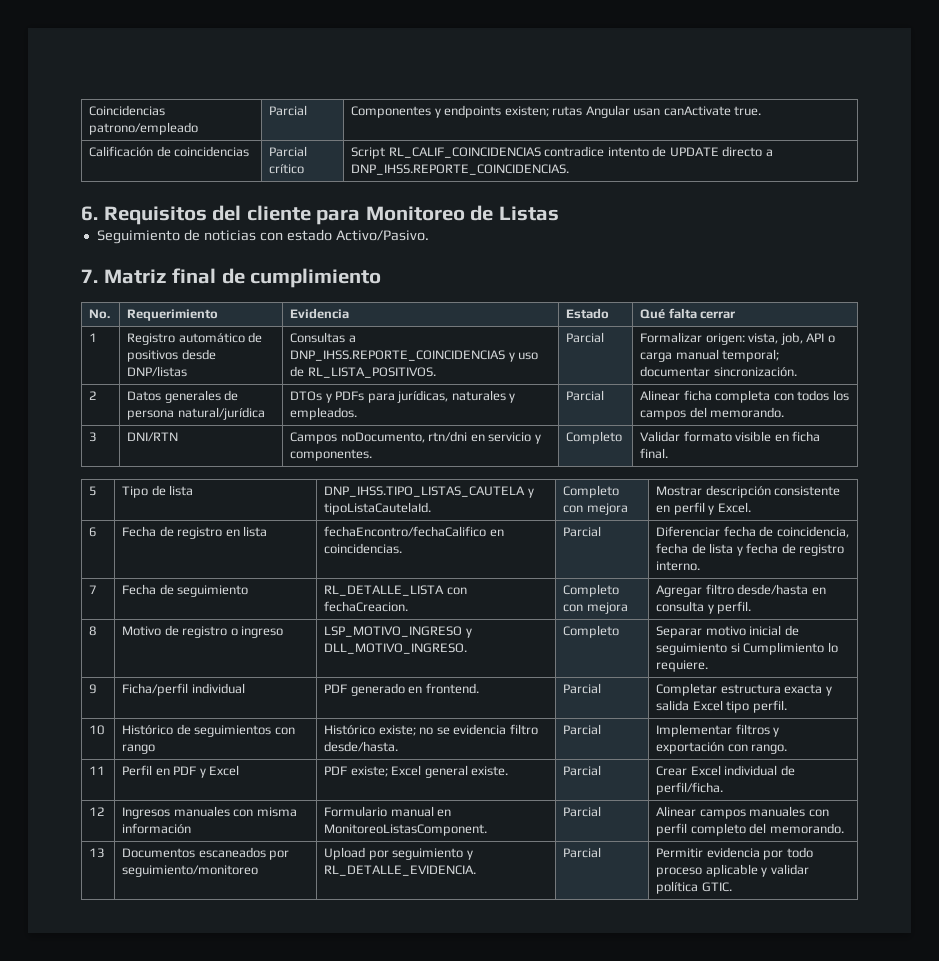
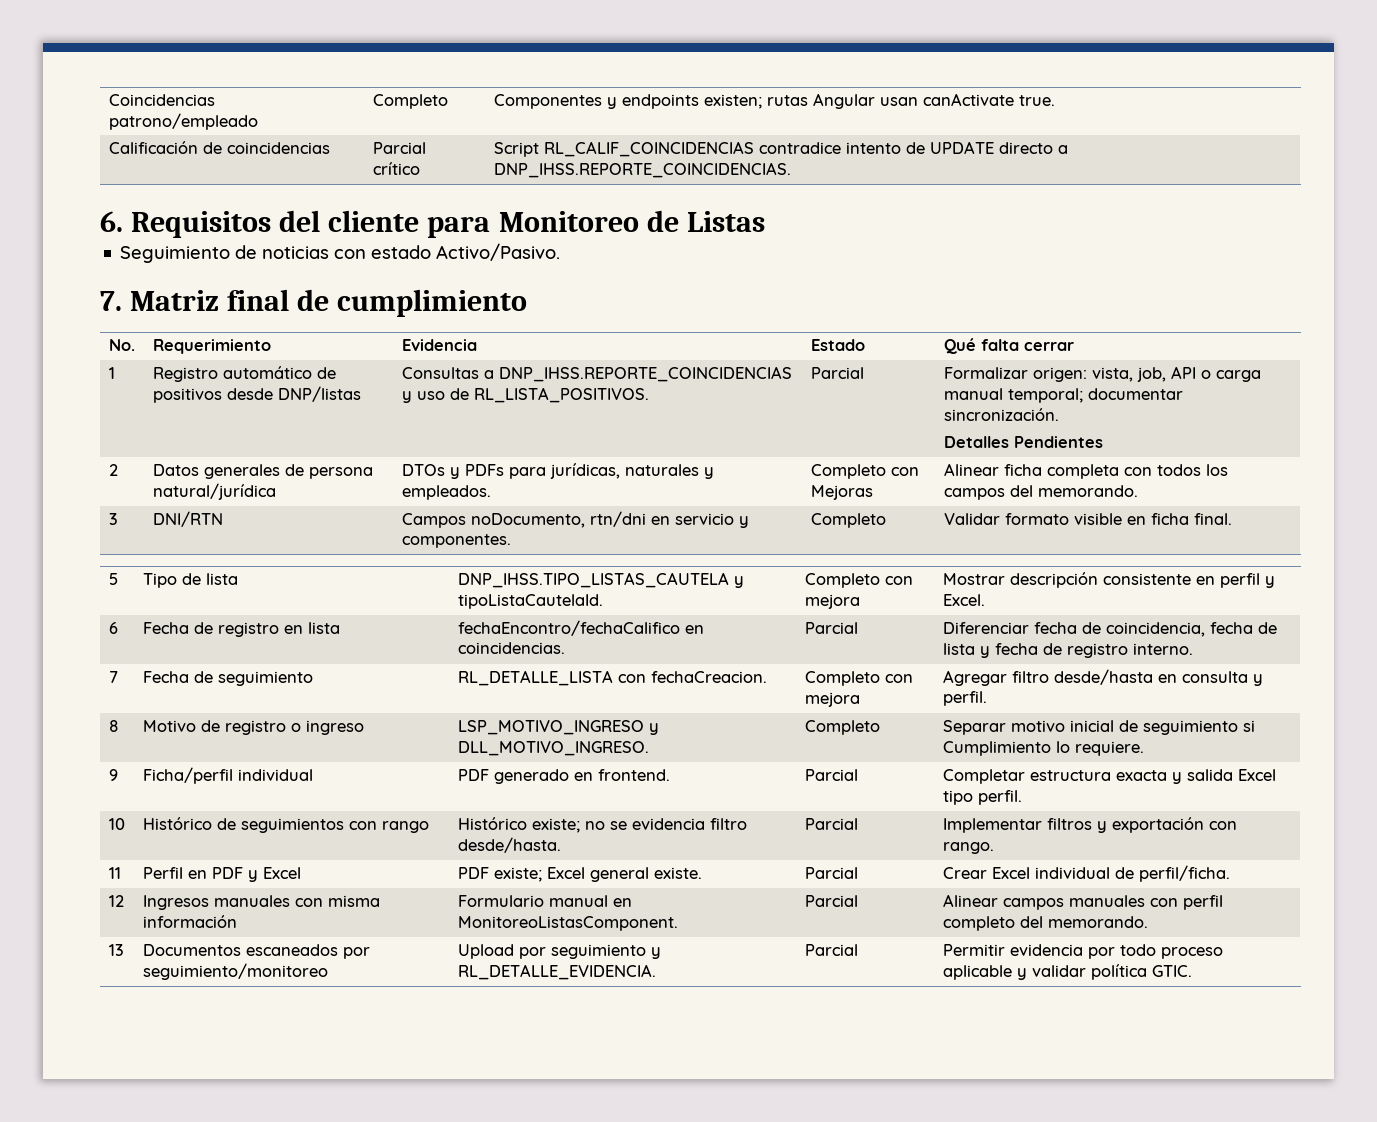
[269,105,308,116] Parcial -> [372,94,448,109] Completo
(797, 372) none -> [943,436,1103,448] // Detalles Pendientes
[566,390,605,401] Parcial -> [810,464,919,479] [810,485,873,500] Completo con Mejoras

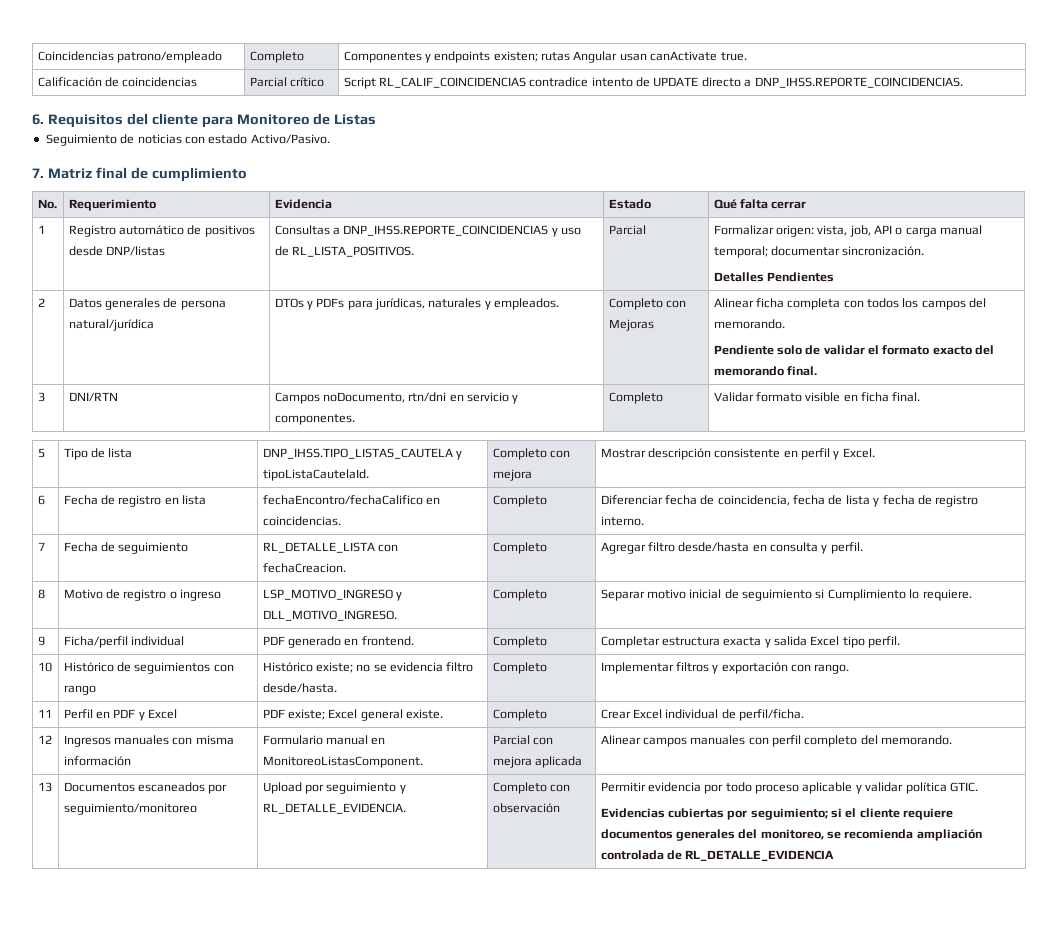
(1138, 491) none -> [713,345,995,355] [713,366,817,376] // Pendiente solo de validar el formato exacto del memorando final.
[804,622,858,634] Parcial -> [492,495,547,507] Completo
[884,674,913,683] [804,692,860,707] con mejora -> (547, 548) none
[804,769,858,781] Parcial -> [492,636,547,648] Completo
[804,818,858,830] Parcial -> [492,662,547,674] Completo
[804,867,858,879] Parcial -> [492,709,547,721] Completo
(858, 901) none -> [532,737,553,745] [492,756,582,768] con mejora aplicada
[804,944,858,956] Parcial -> [492,782,570,794] [492,803,560,813] Completo con observación
(1192, 971) none -> [600,808,954,820] [600,829,982,841] [600,850,835,862] // Evidencias cubiertas por seguimiento; si el cliente requiere documentos generales del monitoreo, se recomienda ampliación controlada de RL_DETALLE_EVIDENCIA

